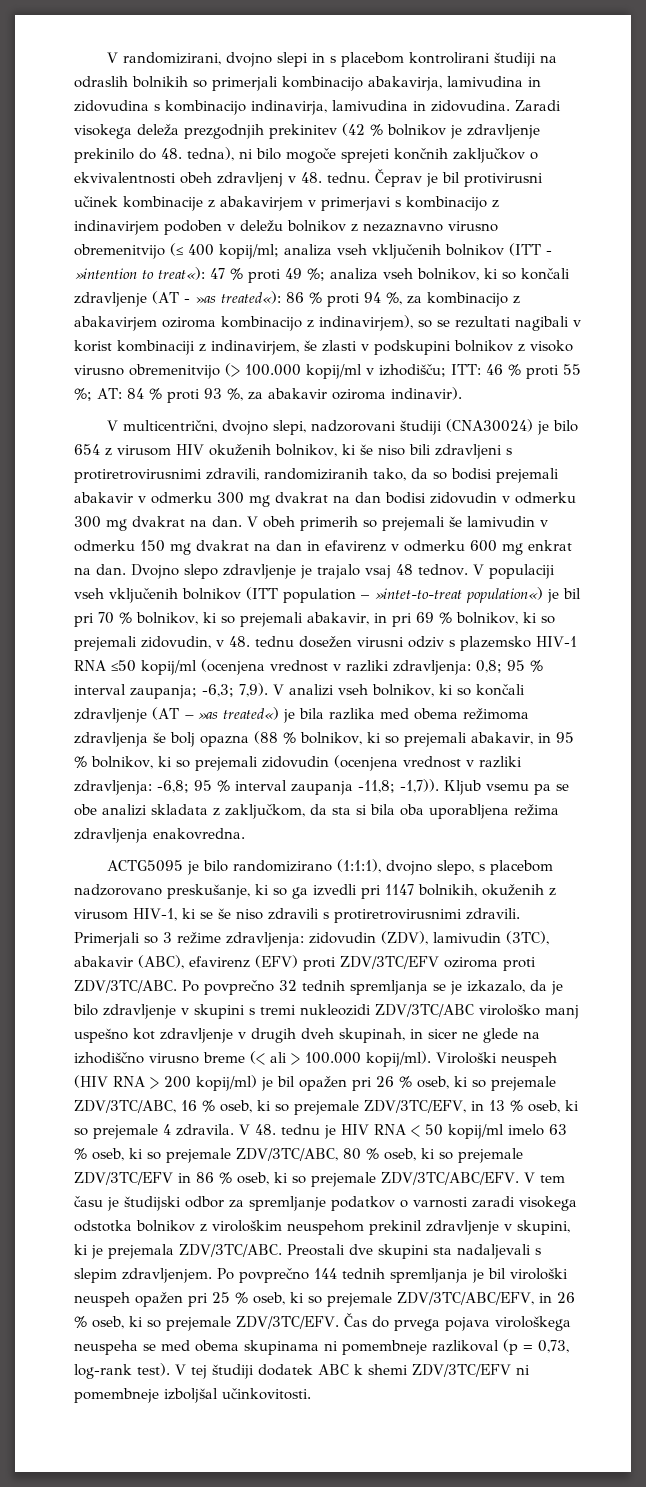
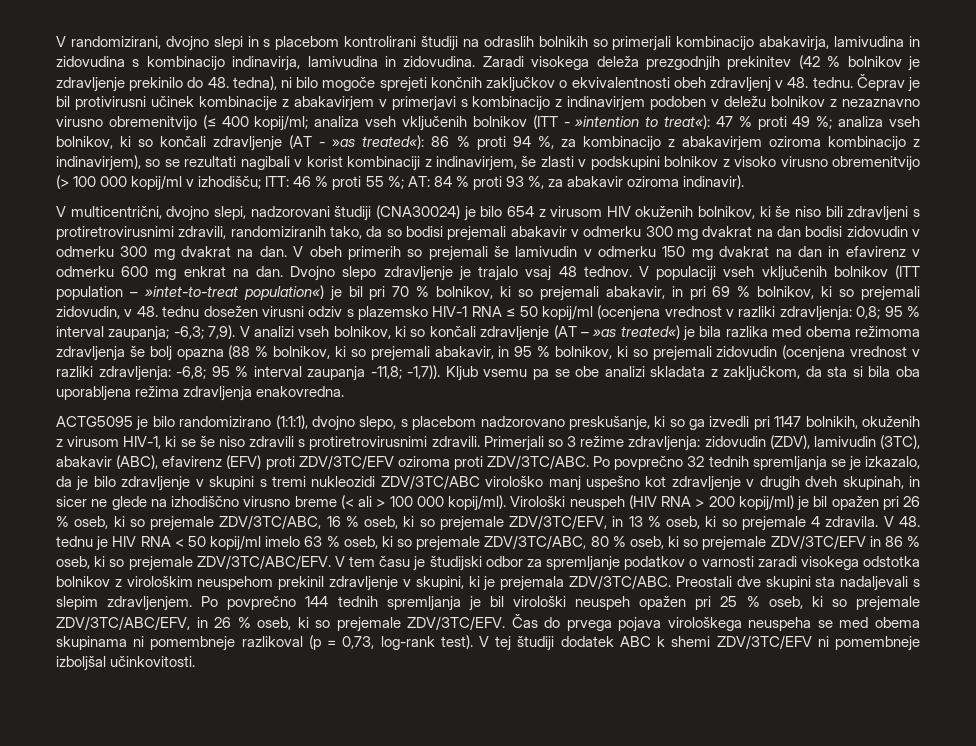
[245,364,301,376] 100.000 -> [73,176,128,187] 100 000
[111,660,136,672] ≤50 -> [506,306,538,317] ≤ 50
[305,1052,361,1064] 100.000 -> [389,496,444,507] 100 000

